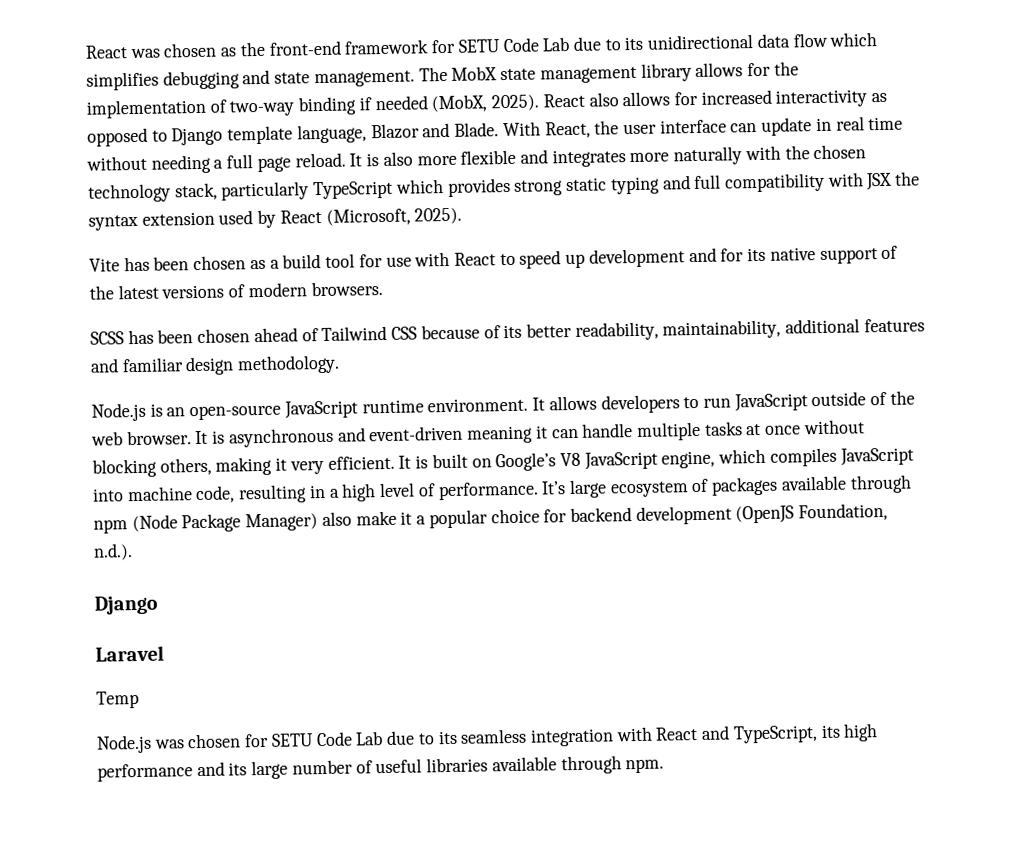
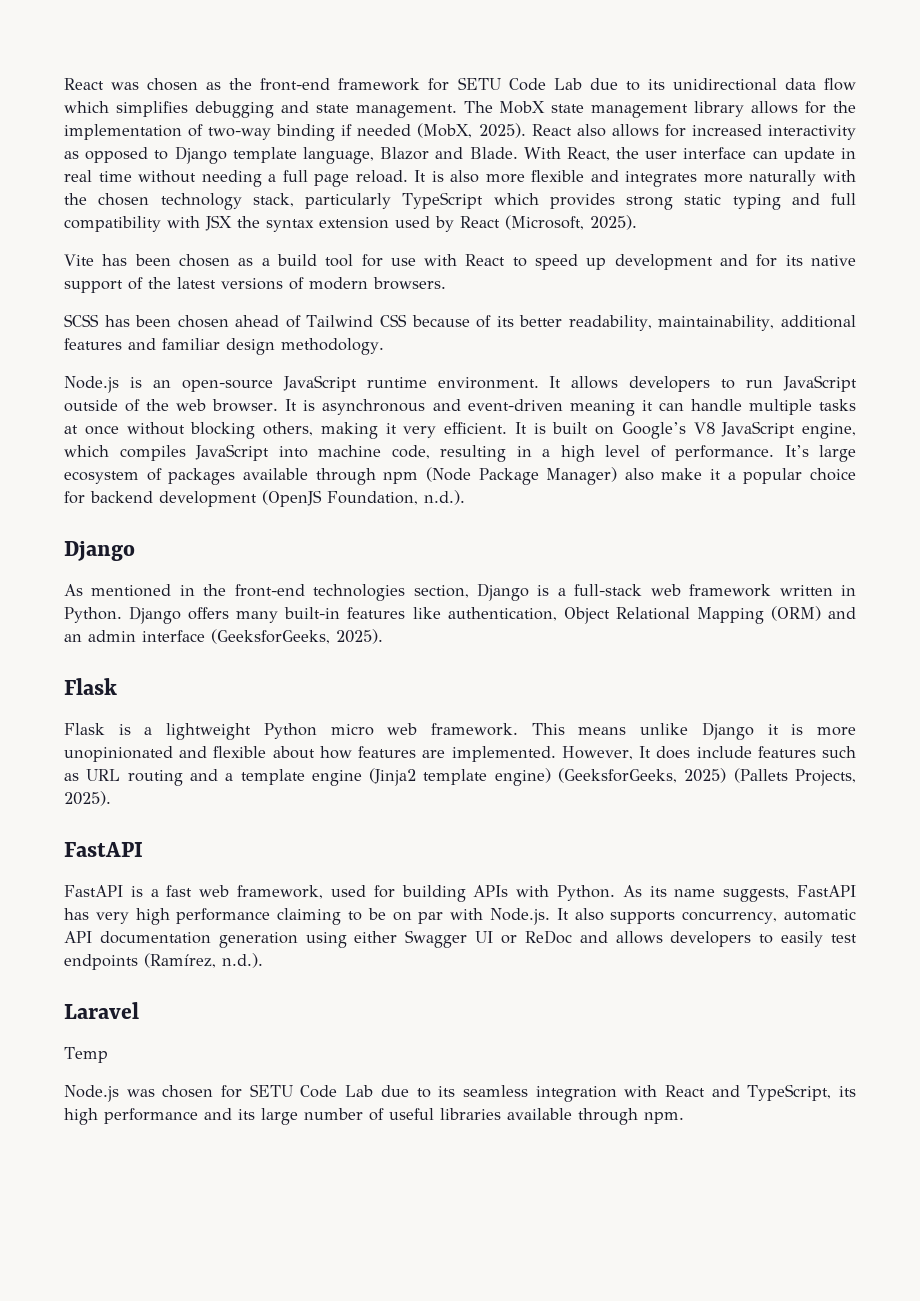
(158, 605) none -> [64,583,857,601] [64,606,857,624] [64,629,383,644] [64,678,117,695] [64,722,856,740] [64,746,857,762] [64,768,856,786] [64,791,111,806] [64,842,143,857] [64,885,856,902] [64,908,857,925] [64,930,857,948] [64,953,263,970] // As mentioned in the front-end technologies section, Django is a full-stack web framework written in Python. Django offers many built-in features like authentication, Object Relational Mapping (ORM) and an admin interface (GeeksforGeeks, 2025). // Flask // Flask is a lightweight Python micro web framework. This means unlike Django it is more unopinionated and flexible about how features are implemented. However, It does include features such as URL routing and a template engine (Jinja2 template engine) (GeeksforGeeks, 2025) (Pallets Projects, 2025). // FastAPI // FastAPI is a fast web framework, used for building APIs with Python. As its name suggests, FastAPI has very high performance claiming to be on par with Node.js. It also supports concurrency, automatic API documentation generation using either Swagger UI or ReDoc and allows developers to easily test endpoints (Ramírez, n.d.).

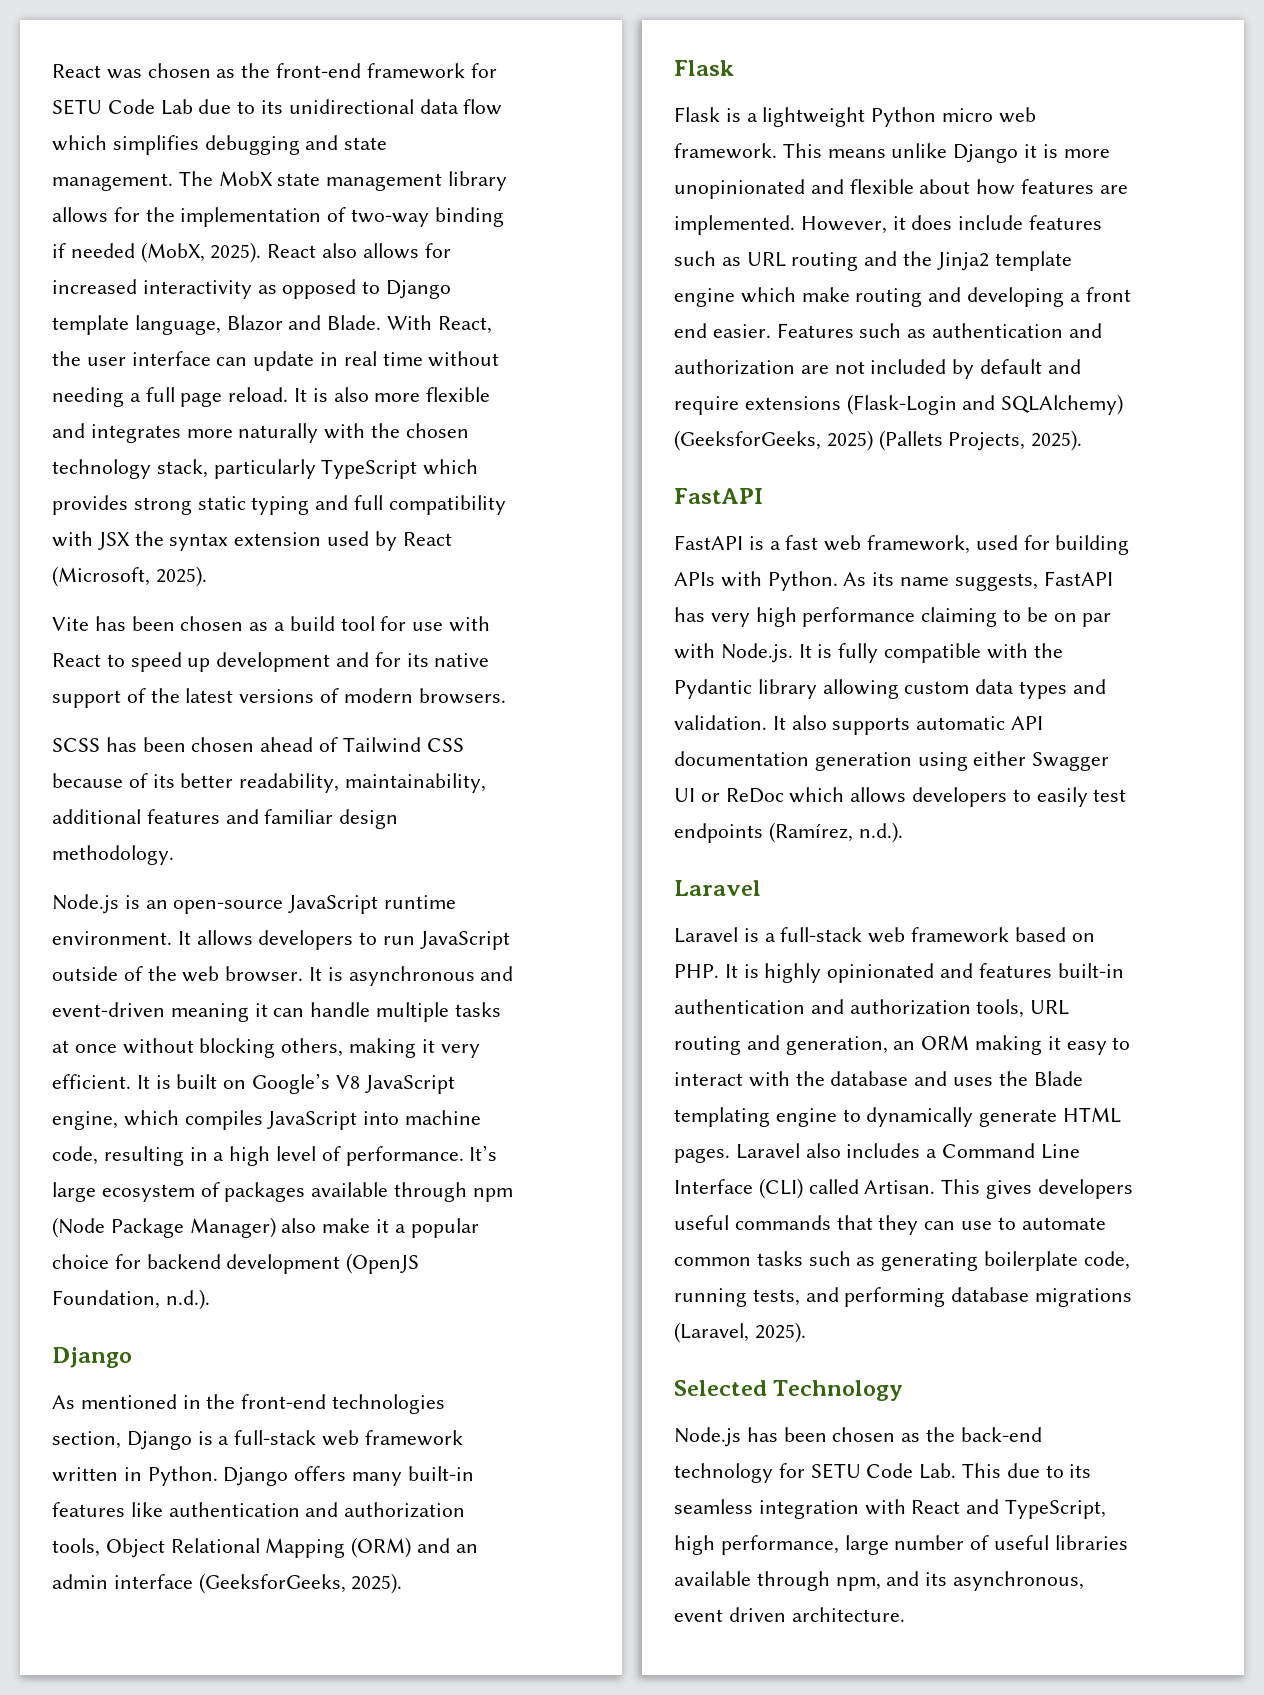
[447,607,557,621] authentication, -> [168,1502,466,1518] [52,1538,100,1557] authentication and authorization tools,
[639,746,652,758] It -> [892,216,906,230] it
[225,768,551,786] a template engine (Jinja2 template engine) -> [903,251,1072,271] [674,287,1131,307] [674,323,1102,338] [674,359,1081,379] [674,394,1124,415] the Jinja2 template engine which make routing and developing a front end easier. Features such as authentication and authorization are not included by default and require extensions (Flask-Login and SQLAlchemy)
(569, 914) none -> [817,643,1063,663] [674,679,1106,699] [674,715,786,730] is fully compatible with the Pydantic library allowing custom data types and validation. It
[682,911,778,924] concurrency, -> (911, 726) none
[579,931,608,943] and -> [789,787,845,803] which
[64,1047,108,1063] [64,1084,374,1102] Temp // Node.js was chosen for SETU Code Lab -> [674,927,1095,943] [674,963,1124,983] [674,999,1070,1018] [674,1035,1131,1055] [674,1071,1083,1087] [674,1107,1122,1127] [674,1143,1080,1163] [674,1178,1133,1199] [674,1215,1106,1235] [674,1251,1130,1271] [674,1287,1133,1307] [674,1322,806,1343] [674,1380,904,1401] [674,1427,1042,1447] [674,1463,1002,1483] Laravel is a full-stack web framework based on PHP. It is highly opinionated and features built-in authentication and authorization tools, URL routing and generation, an ORM making it easy to interact with the database and uses the Blade templating engine to dynamically generate HTML pages. Laravel also includes a Command Line Interface (CLI) called Artisan. This gives developers useful commands that they can use to automate common tasks such as generating boilerplate code, running tests, and performing database migrations (Laravel, 2025). // Selected Technology // Node.js has been chosen as the back-end technology for SETU Code Lab. This
[839,1086,856,1097] [64,1108,255,1125] its high performance and its -> [674,1535,839,1555] high performance,
[644,1112,684,1124] npm. -> [835,1571,1085,1591] [674,1607,905,1622] npm, and its asynchronous, event driven architecture.

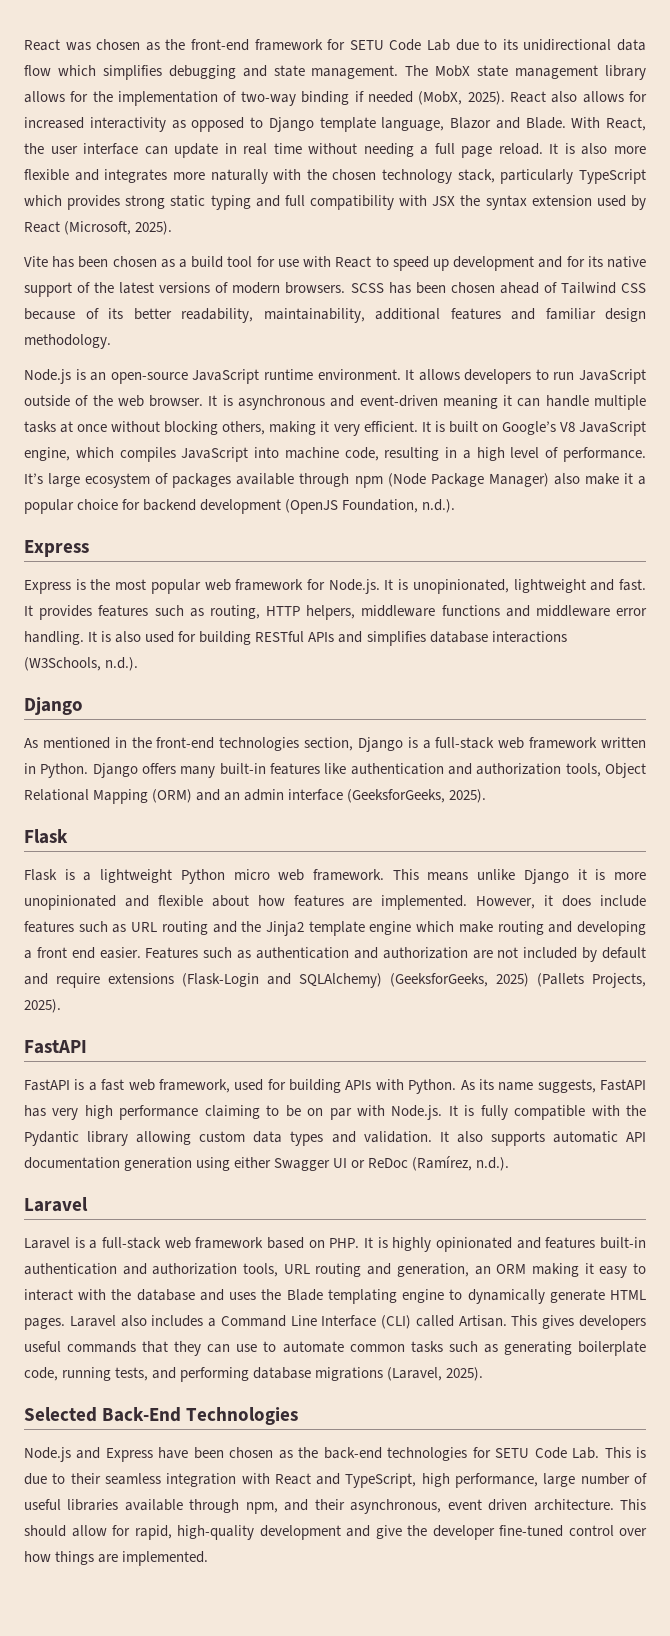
(506, 696) // -> (346, 288) none
(210, 1299) none -> [24,540,89,557] [24,579,646,594] [24,605,648,620] [24,631,567,646] [24,657,139,671] // Express // Express is the most popular web framework for Node.js. It is unopinionated, lightweight and fast. It provides features such as routing, HTTP helpers, middleware functions and middleware error handling. It is also used for building RESTful APIs and simplifies database interactions (W3Schools, n.d.).
[789,787,1127,807] [674,823,763,843] which allows developers to easily test endpoints -> (409, 1163) none
[773,1380,904,1401] [674,1427,778,1447] Technology // Node.js has -> [102,1407,299,1425] [24,1447,189,1462] Back-End Technologies // Node.js and Express have
[674,1463,773,1483] technology -> [387,1447,468,1461] technologies
[1006,1463,1092,1478] due to its -> [636,1447,646,1458] [24,1473,101,1485] is due to their
[925,1572,948,1586] its -> [314,1499,345,1510] their
(905, 1614) none -> [620,1499,646,1510] [24,1525,647,1540] [24,1551,209,1566] This should allow for rapid, high-quality development and give the developer fine-tuned control over how things are implemented.

